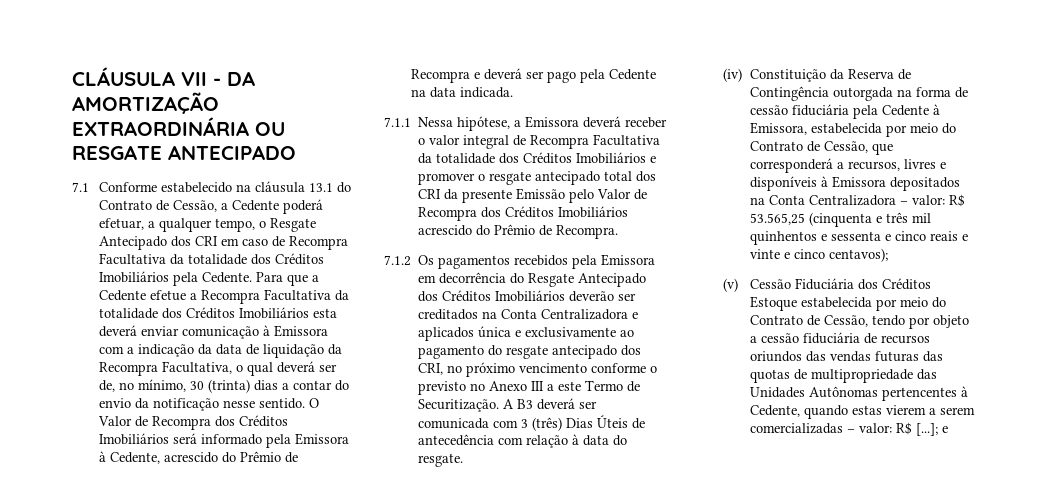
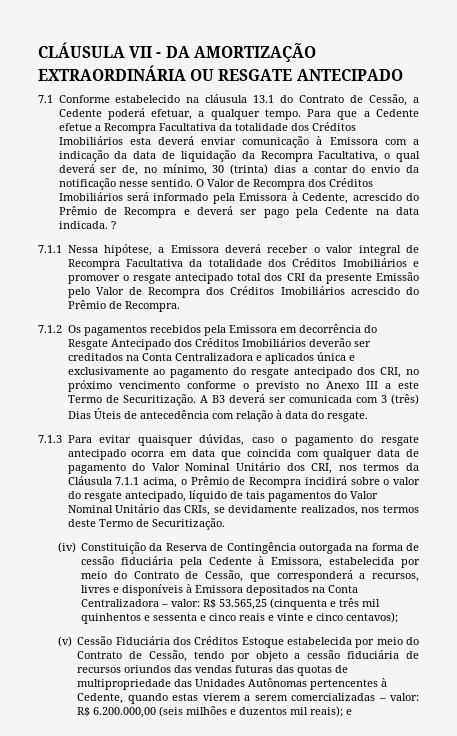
[215,218,317,232] [99,236,349,250] [99,253,325,265] [99,271,253,286] tempo, o Resgate Antecipado dos CRI em caso de Recompra Facultativa da totalidade dos Créditos Imobiliários pela Cedente. -> [264,109,301,120] tempo.
(514, 92) none -> [110,221,116,229] ?
(464, 460) none -> [38,434,419,446] [67,449,419,460] [67,462,419,474] [67,476,420,488] [67,490,378,502] [67,504,419,516] [67,518,225,530] // 7.1.3 Para evitar quaisquer dúvidas, caso o pagamento do resgate antecipado ocorra em data que coincida com qualquer data de pagamento do Valor Nominal Unitário dos CRI, nos termos da Cláusula 7.1.1 acima, o Prêmio de Recompra incidirá sobre o valor do resgate antecipado, líquido de tais pagamentos do Valor Nominal Unitário das CRIs, se devidamente realizados, nos termos deste Termo de Securitização.
[916,423,939,436] [...]; -> [93,706,344,718] 6.200.000,00 (seis milhões e duzentos mil reais);

